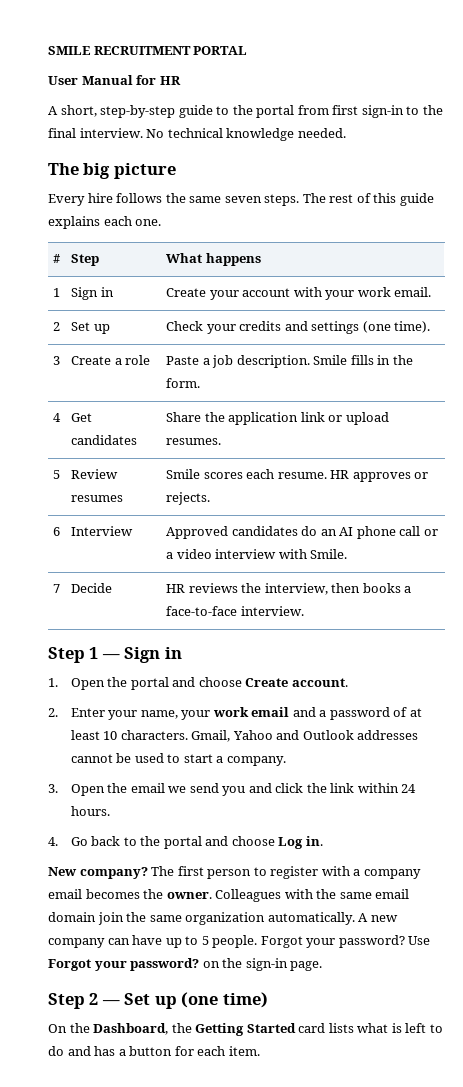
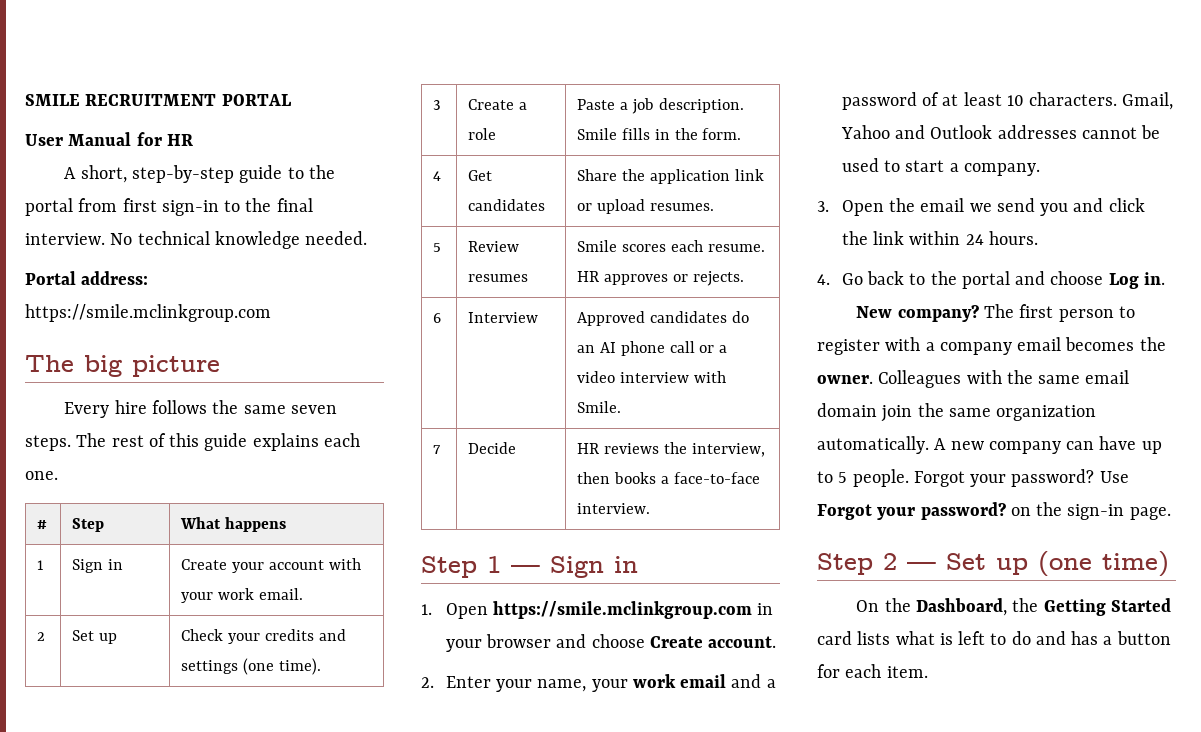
(346, 133) none -> [25,271,149,285] [25,304,271,322] // Portal address: https://smile.mclinkgroup.com
[107,677,169,690] the portal -> [493,601,774,619] [445,634,552,652] https://smile.mclinkgroup.com in your browser

